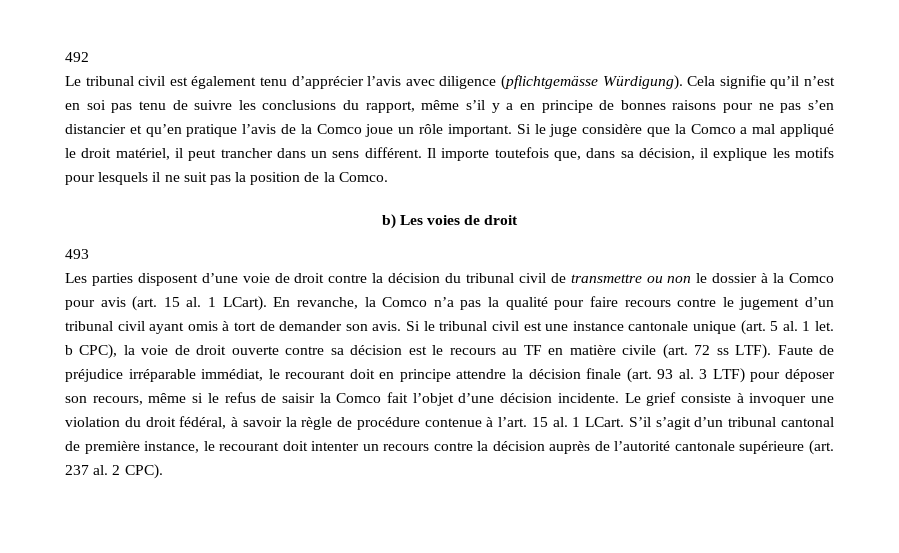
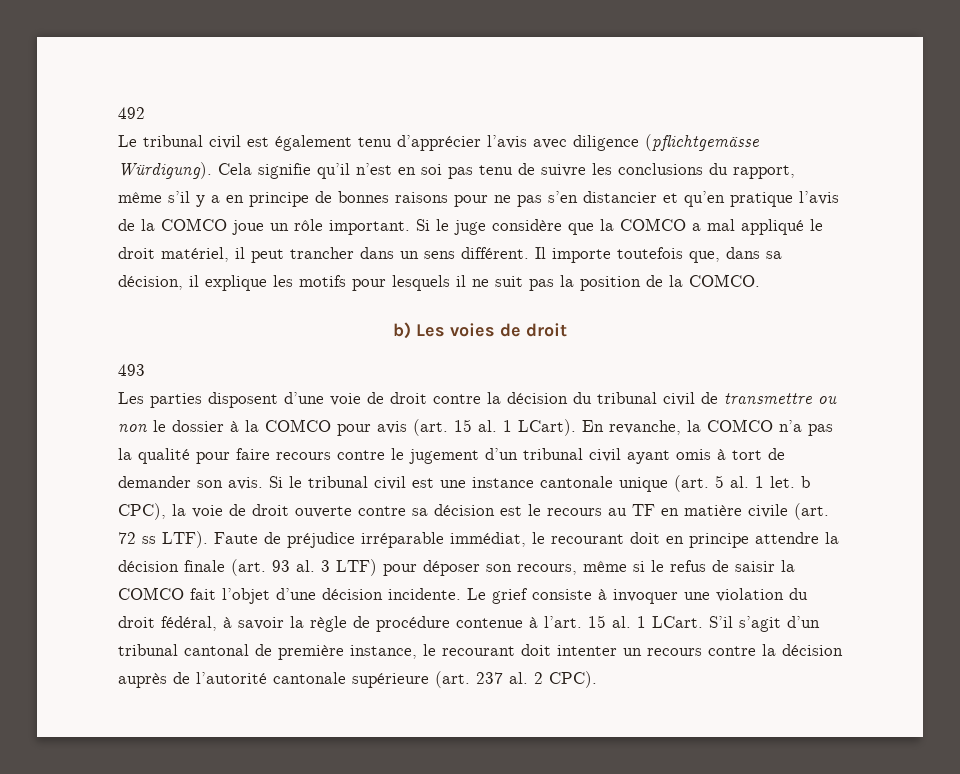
[316,124,362,134] Comco -> [161,218,227,231] COMCO
[690,124,736,134] Comco -> [620,218,686,231] COMCO
[338,172,388,182] Comco. -> [689,274,760,287] COMCO.
[789,273,835,283] Comco -> [265,419,331,432] COMCO
[382,297,428,307] Comco -> [707,419,773,432] COMCO
[336,393,382,403] Comco -> [118,587,184,600] COMCO

